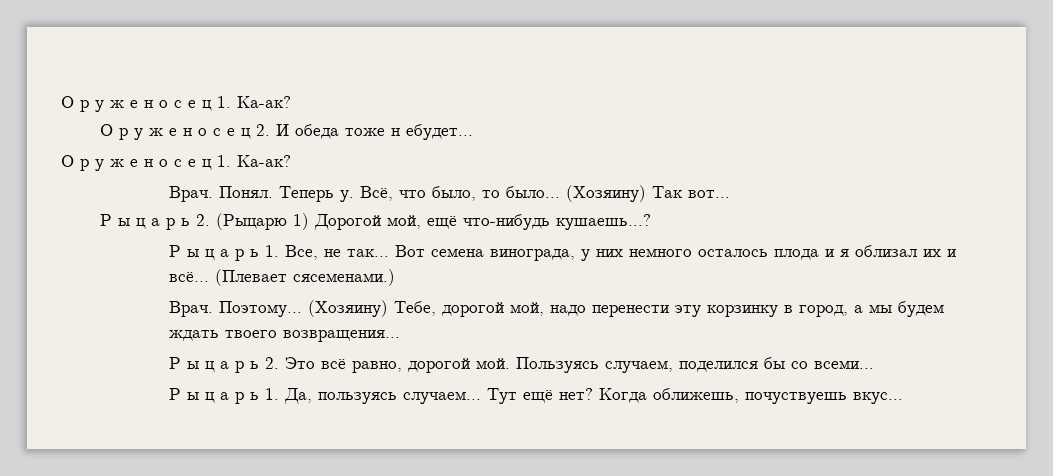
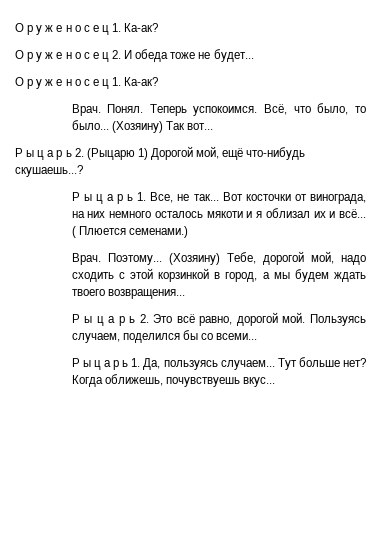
[391,124,474,140] н ебудет... -> [198,49,254,62] не будет...
[340,190,355,202] у. -> [193,106,258,116] успокоимся.
[556,214,652,230] кушаешь...? -> [15,165,83,177] скушаешь...?
[431,248,591,261] семена винограда, у -> [245,194,366,204] [71,211,85,218] косточки от винограда, на
[774,249,820,260] плода -> [206,211,243,218] мякоти
[215,269,396,286] (Плевает сясеменами.) -> [71,226,188,238] ( Плюется семенами.)
[592,305,779,317] перенести эту корзинку -> [71,268,210,282] сходить с этой корзинкой
[523,390,554,403] ещё -> [298,357,340,367] больше
[745,392,848,404] почуствуешь -> [165,377,240,387] почувствуешь

